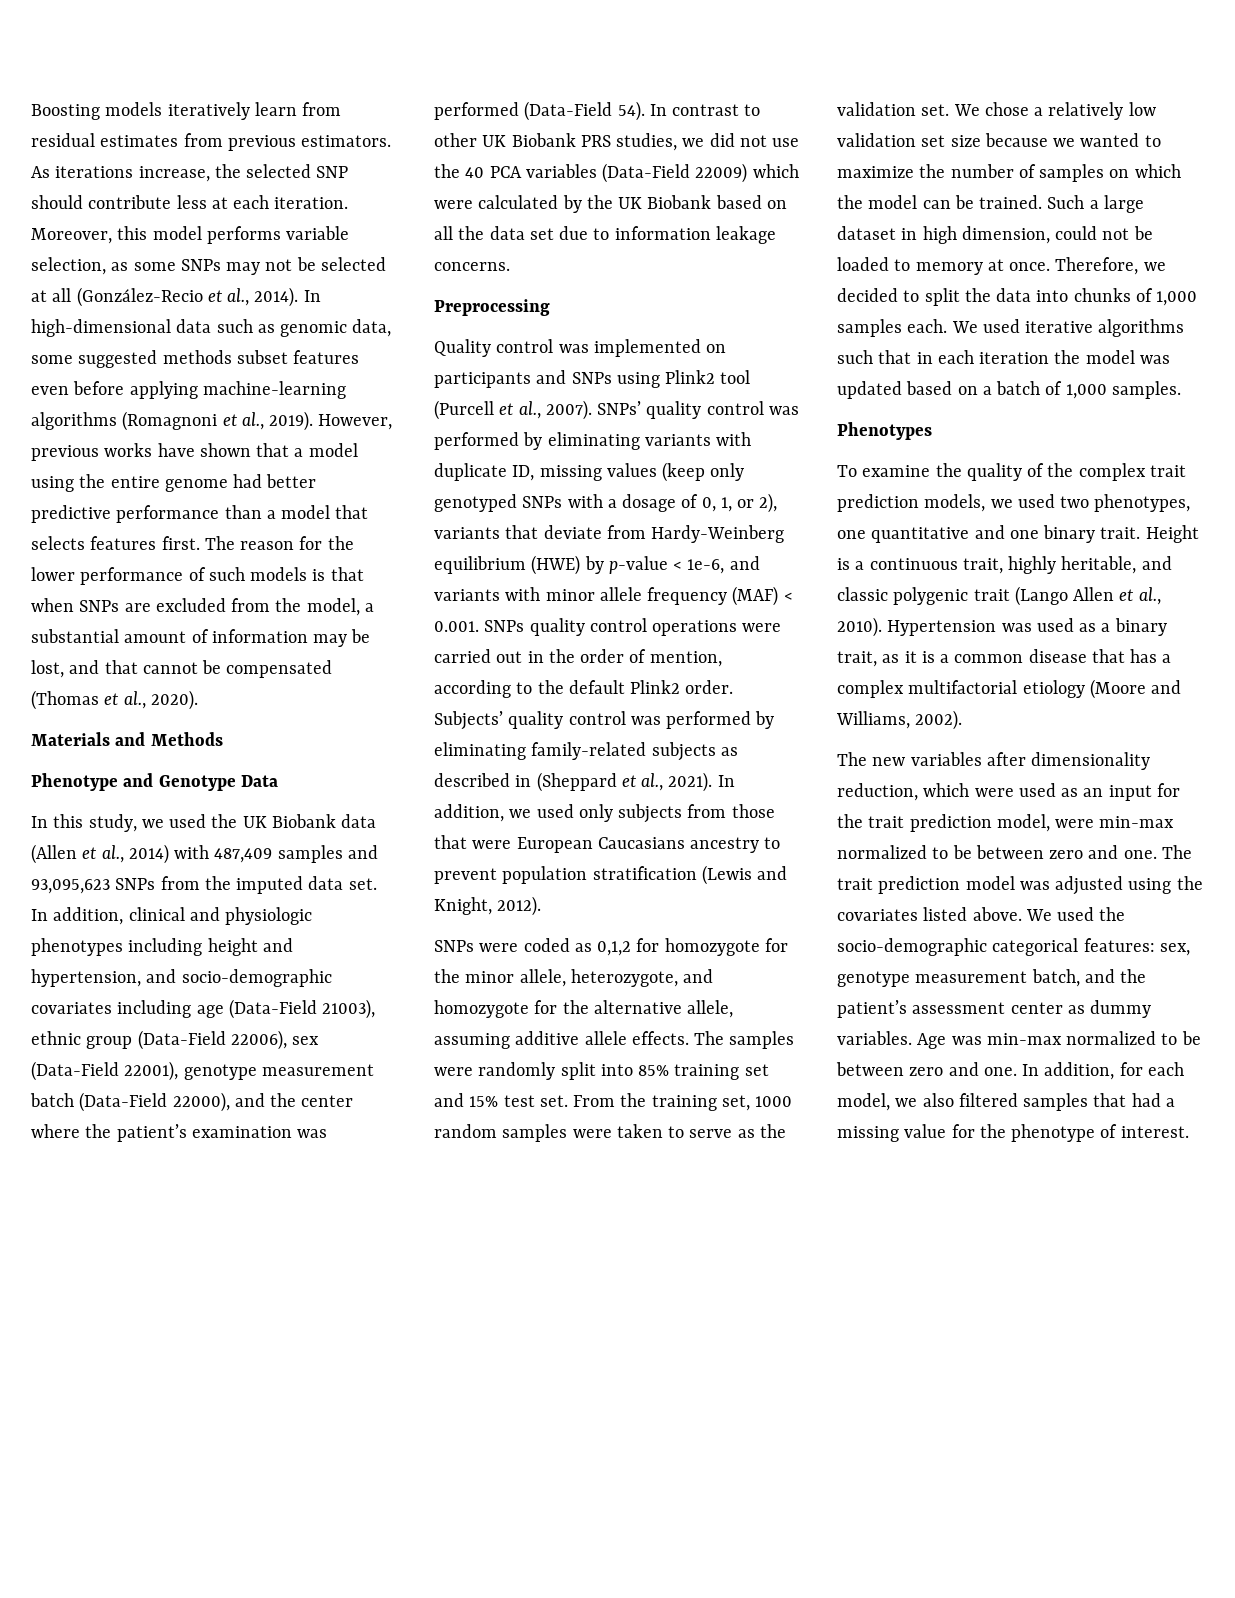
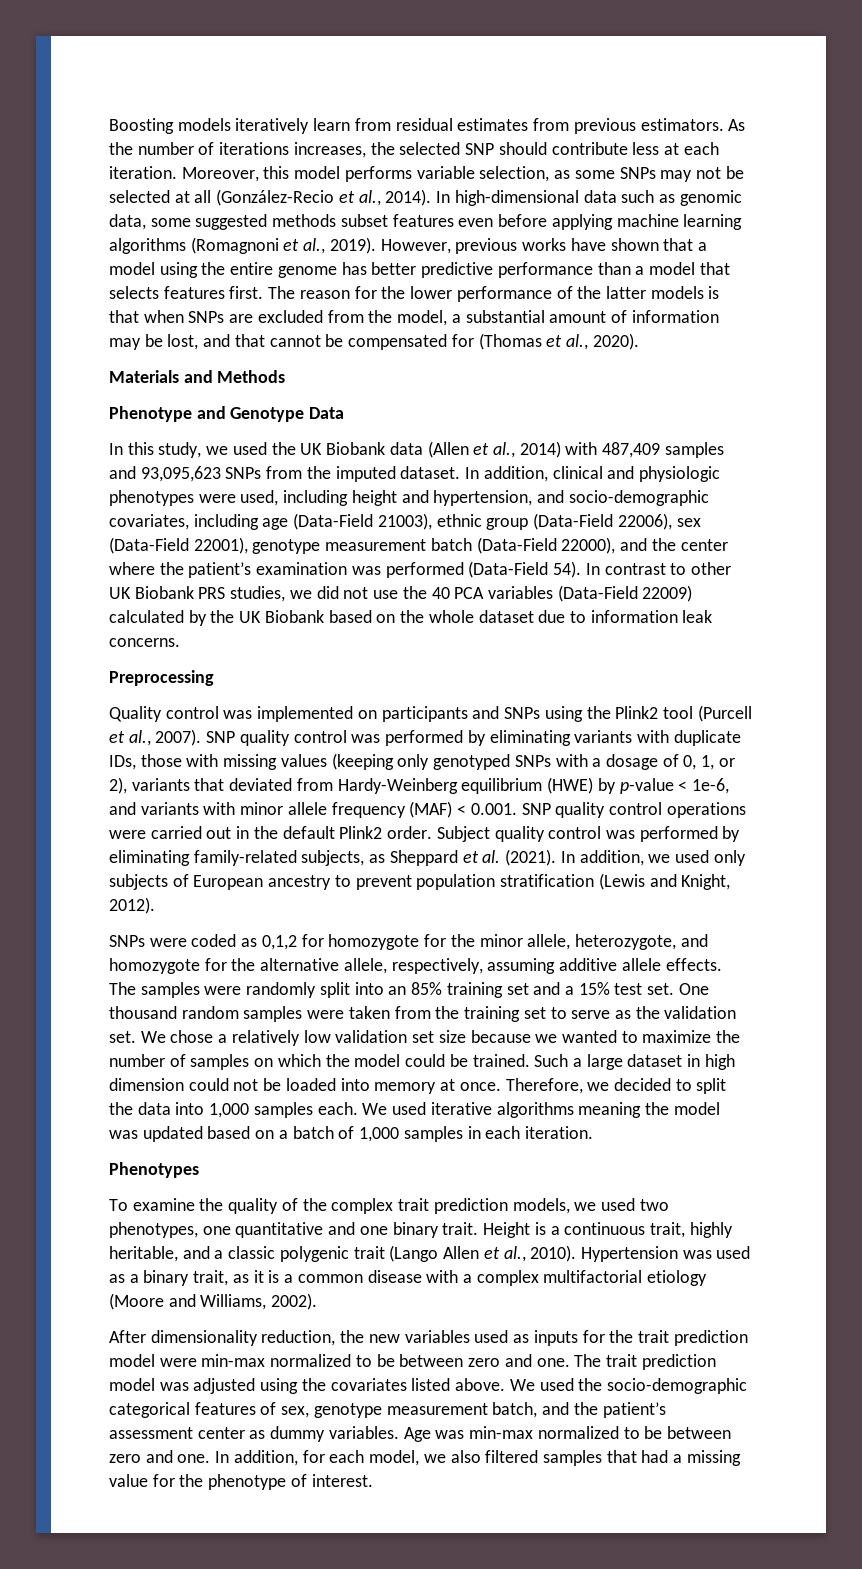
[55,166,210,182] iterations increase, -> [109,142,366,158] the number of iterations increases,
[202,381,346,399] machine-learning -> [616,214,743,230] machine learning
[233,474,263,488] had -> [341,262,367,275] has
[208,567,245,581] such -> [577,286,646,299] the latter
(333, 669) none -> [451,334,474,347] for
[308,876,377,890] data set. -> [400,466,461,479] dataset.
(123, 947) none -> [198,490,279,506] were used,
[31,1002,112,1014] covariates -> [109,514,189,530] covariates,
[752,164,799,178] [434,200,473,209] which were -> (693, 593) none
[434,226,554,240] all the data set -> [400,610,534,623] the whole dataset
[715,226,776,244] leakage -> [682,610,713,623] leak
(660, 380) none -> [586,706,611,719] the
[597,401,642,415] SNPs’ -> [206,731,236,743] SNP
[512,465,535,481] ID, -> [109,754,219,770] IDs, those with
[662,462,706,482] (keep -> [331,753,394,770] (keeping
[543,525,602,539] deviate -> [229,778,293,791] deviated
[484,620,525,632] SNPs -> [521,803,551,815] SNP
[580,649,722,667] [434,680,564,698] order of mention, according to the -> (278, 832) none
[434,711,503,730] Subjects’ -> [436,826,490,842] Subject
[651,742,738,761] [434,772,713,792] subjects as described in (Sheppard et al., 2021). -> [301,849,557,866] subjects, as Sheppard et al. (2021).
[687,804,775,818] [434,835,685,853] from those that were European Caucasians -> [172,874,264,890] of European
(734, 1009) none -> [391,958,483,974] respectively,
(633, 1070) none -> [388,986,407,995] an
(464, 1100) none -> [564,986,574,995] a
[573,1093,793,1111] [434,1124,663,1142] From the training set, 1000 random samples were taken -> [678,983,709,995] [109,1006,546,1022] One thousand random samples were taken from the training set
[922,200,951,209] can -> [405,1054,446,1067] could
[961,226,1050,244] dimension, -> [109,1078,184,1091] dimension
[894,259,911,271] to -> [340,1078,370,1091] into
[1073,288,1153,302] chunks of -> (205, 1108) none
[837,350,1050,364] such that in each iteration -> [578,1102,642,1118] meaning
[1111,381,1181,399] samples. -> [403,1126,593,1142] samples in each iteration.
(1172, 563) none -> [214,1250,224,1259] a
[1091,649,1158,663] that has -> [426,1270,459,1283] with
[837,752,1151,770] [837,783,1152,801] The new variables after dimensionality reduction, which were used as an input -> [109,1330,578,1346] After dimensionality reduction, the new variables used as inputs
[996,814,1050,832] model, -> [109,1354,155,1367] model
[1083,938,1155,952] features: -> [194,1402,277,1415] features of

